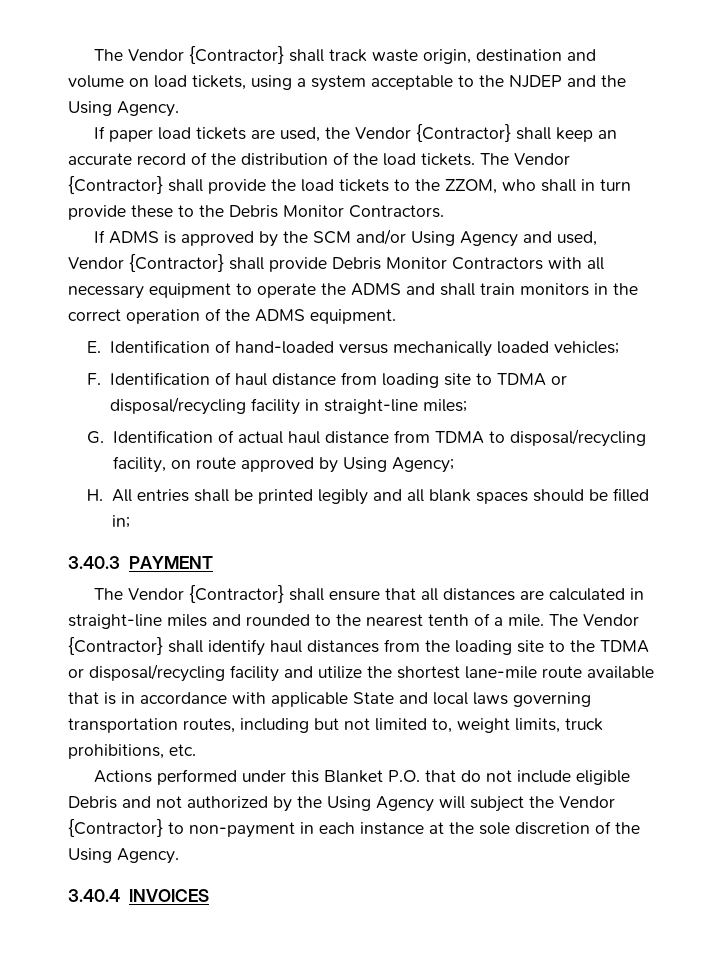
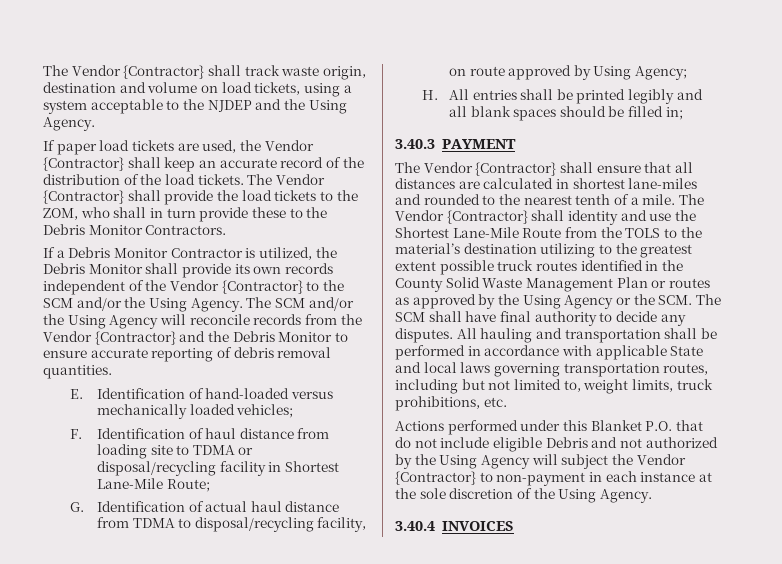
[445,179,497,194] ZZOM, -> [43,208,78,220] ZOM,
[108,229,597,247] [68,254,604,272] [68,283,638,299] [68,308,396,324] ADMS is approved by the SCM and/or Using Agency and used, Vendor {Contractor} shall provide Debris Monitor Contractors with all necessary equipment to operate the ADMS and shall train monitors in the correct operation of the ADMS equipment. -> [56,247,337,260] [43,263,333,278] [43,280,344,295] [43,297,354,312] [43,314,362,329] [43,331,348,345] [43,347,332,362] [43,365,112,379] a Debris Monitor Contractor is utilized, the Debris Monitor shall provide its own records independent of the Vendor {Contractor} to the SCM and/or the Using Agency. The SCM and/or the Using Agency will reconcile records from the Vendor {Contractor} and the Debris Monitor to ensure accurate reporting of debris removal quantities.
[324,399,468,414] straight-line miles; -> [284,461,339,472] [96,478,210,492] Shortest Lane-Mile Route;
[68,614,207,629] straight-line miles -> [572,178,698,189] shortest lane-miles
[208,639,649,656] [68,664,654,682] [68,692,116,705] identify haul distances from the loading site to the TDMA or disposal/recycling facility and utilize the shortest lane-mile route available that is -> [567,210,696,225] [395,227,702,238] [395,243,693,258] [395,260,683,275] [395,277,710,292] [395,294,721,309] [395,311,686,326] [395,328,717,343] [395,345,465,360] identity and use the Shortest Lane-Mile Route from the TOLS to the material’s destination utilizing to the greatest extent possible truck routes identified in the County Solid Waste Management Plan or routes as approved by the Using Agency or the SCM. The SCM shall have final authority to decide any disputes. All hauling and transportation shall be performed

